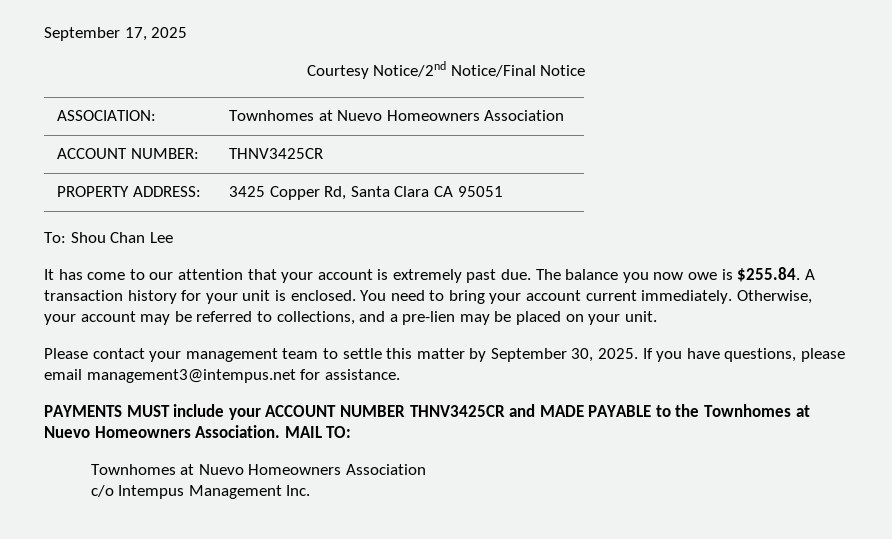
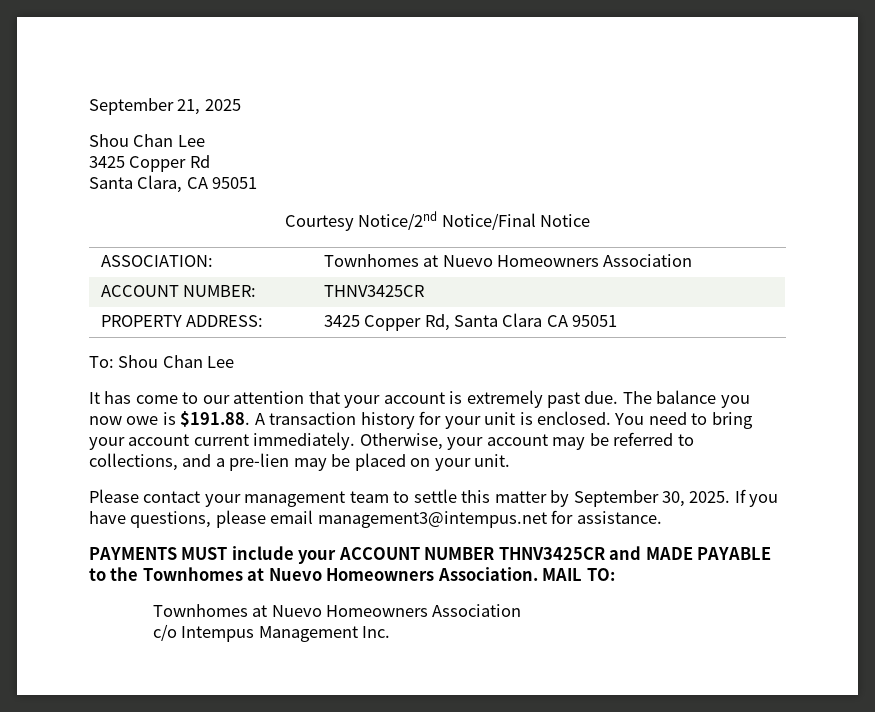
[44,27,147,41] September 17, -> [89,98,201,115] September 21,
(188, 32) none -> [89,134,205,147] [89,155,210,172] [89,175,258,193] // Shou Chan Lee // 3425 Copper Rd // Santa Clara, CA 95051
[737,267,801,282] $255.84. -> [180,411,251,427] $191.88.

